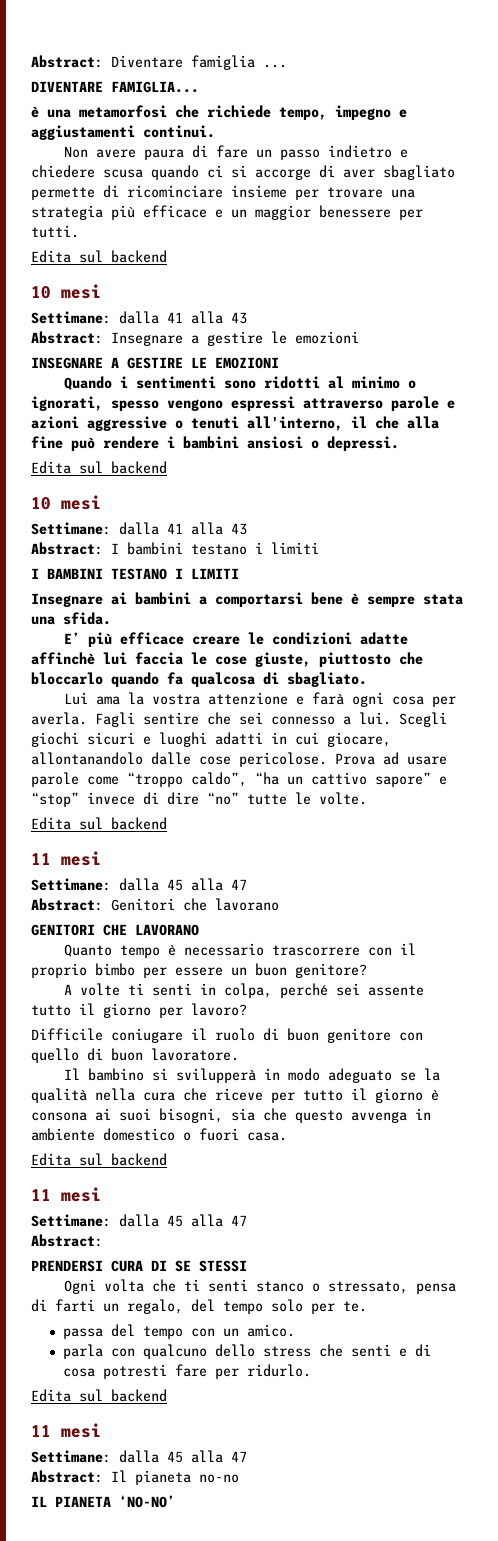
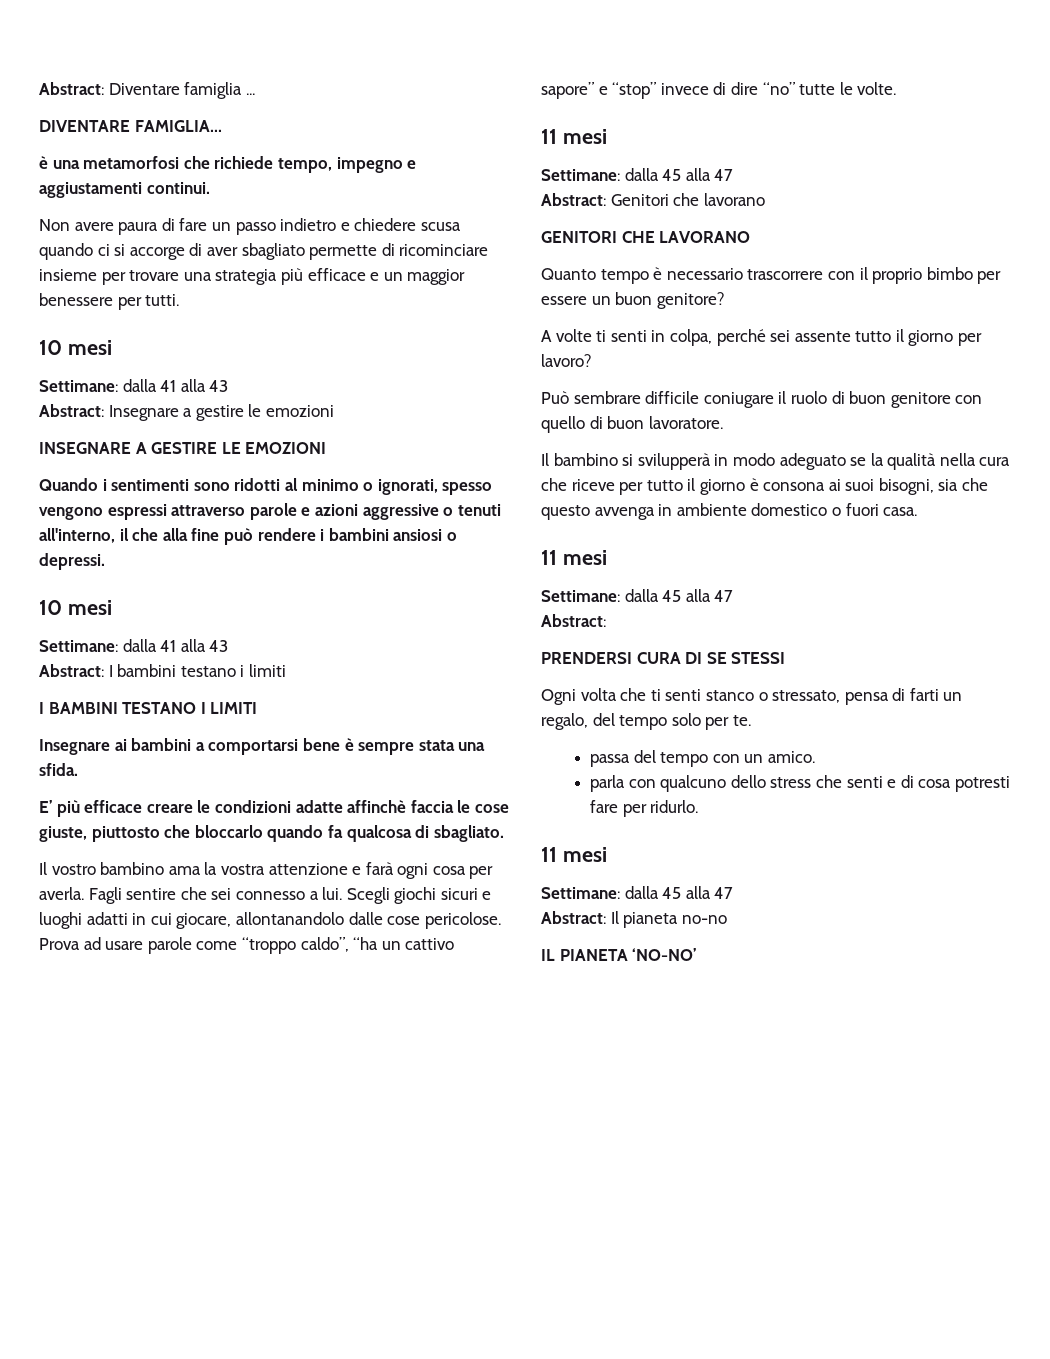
[31,250,167,263] // Edita sul backend -> (180, 300) none
[31,461,167,474] // Edita sul backend -> (105, 561) none
[103,652,127,665] lui -> (407, 806) none
[64,692,89,705] Lui -> [39,862,165,875] Il vostro bambino
[31,817,167,830] // Edita sul backend -> (897, 88) none
[31,1028,103,1041] Difficile -> [541,391,700,404] Può sembrare difficile
[31,1153,167,1166] // Edita sul backend -> (918, 511) none
[31,1389,167,1402] // Edita sul backend -> (699, 806) none

